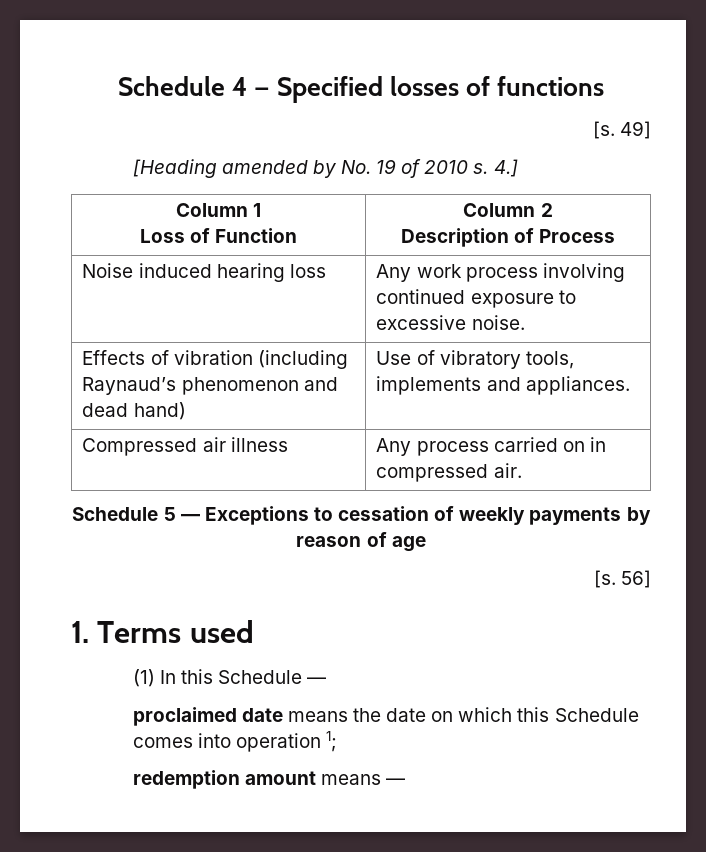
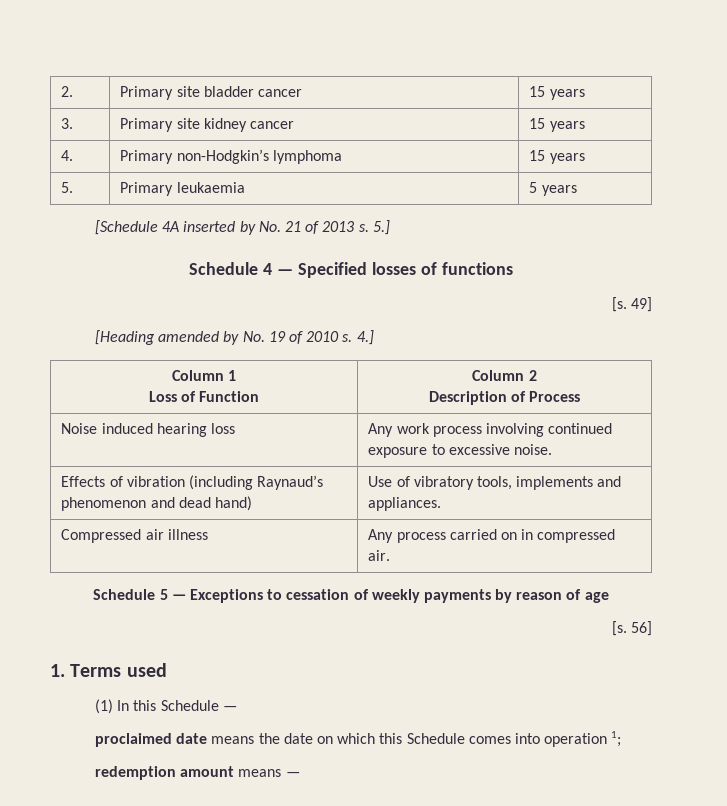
(117, 86) none -> [61,86,74,97] [120,86,303,100] [529,86,585,100] [61,118,74,129] [120,118,295,132] [529,118,585,132] [61,150,74,161] [120,149,342,164] [529,150,585,164] [61,182,74,193] [120,182,245,196] [529,182,577,196] [95,220,390,235] 2. | Primary site bladder cancer | 15 years // 3. | Primary site kidney cancer | 15 years // 4. | Primary non-Hodgkin’s lymphoma | 15 years // 5. | Primary leukaemia | 5 years // [Schedule 4A inserted by No. 21 of 2013 s. 5.] //

